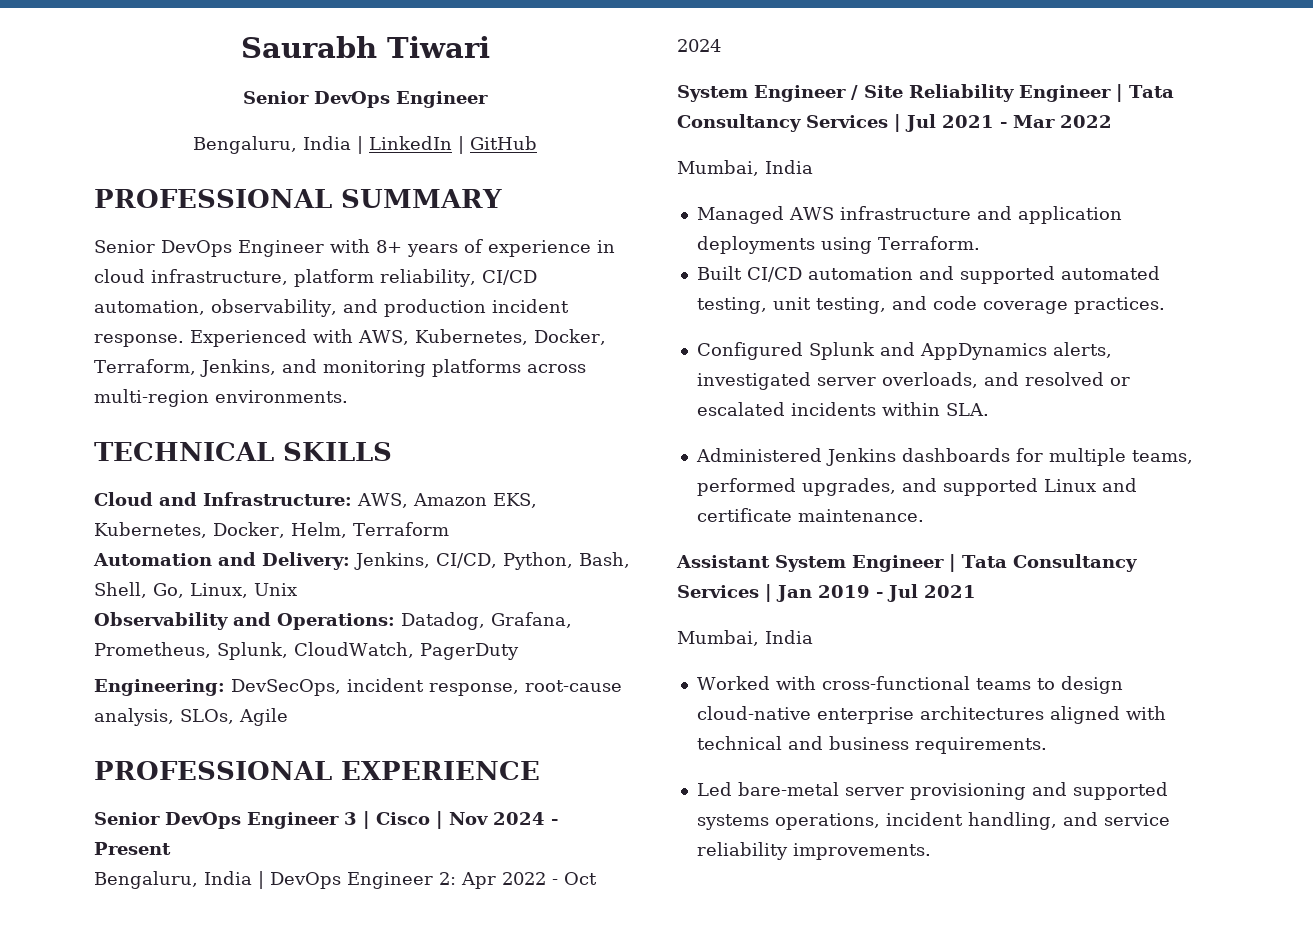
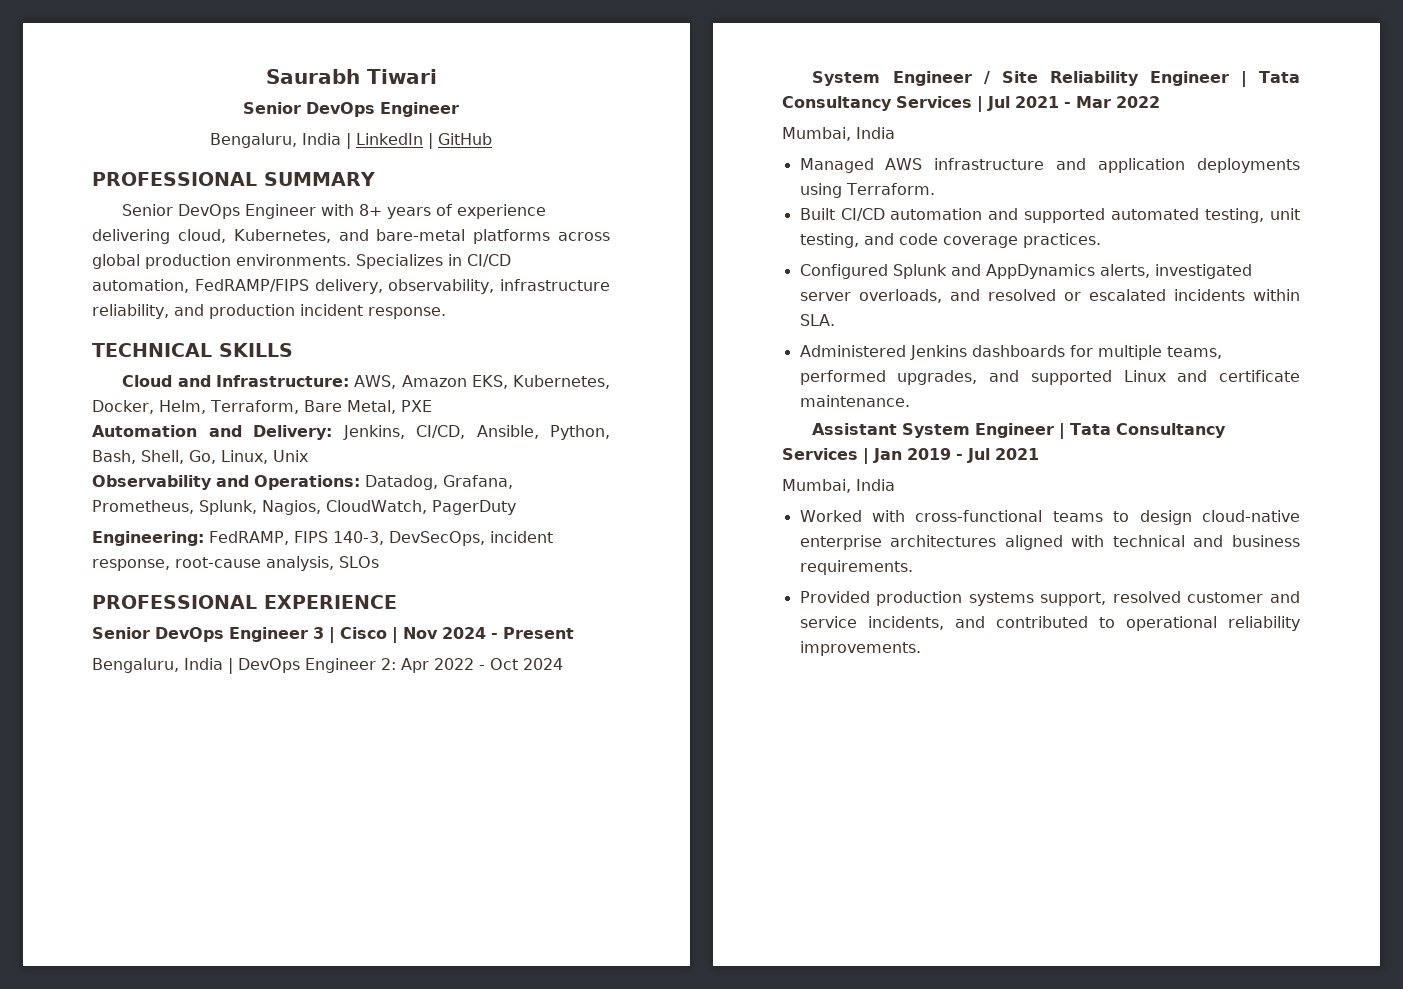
[597,240,615,253] [94,269,537,287] [94,299,569,317] [94,329,606,347] [94,359,586,377] [94,389,348,407] in cloud infrastructure, platform reliability, CI/CD automation, observability, and production incident response. Experienced with AWS, Kubernetes, Docker, Terraform, Jenkins, and monitoring platforms across multi-region environments. -> [92,229,610,244] [92,254,511,269] [92,279,610,294] [92,304,446,319] delivering cloud, Kubernetes, and bare-metal platforms across global production environments. Specializes in CI/CD automation, FedRAMP/FIPS delivery, observability, infrastructure reliability, and production incident response.
[352,522,449,536] Terraform -> [210,400,432,414] Terraform, Bare Metal, PXE
(497, 560) none -> [476,425,539,439] Ansible,
(288, 651) none -> [262,500,321,515] Nagios,
(225, 687) none -> [209,531,384,545] FedRAMP, FIPS 140-3,
[180,708,288,726] SLOs, Agile -> [339,556,379,568] SLOs
[696,782,1168,800] [696,812,1170,830] Led bare-metal server provisioning and supported systems operations, incident handling, and service -> [799,591,1300,606] [799,616,1217,631] Provided production systems support, resolved customer and service incidents, and contributed to operational

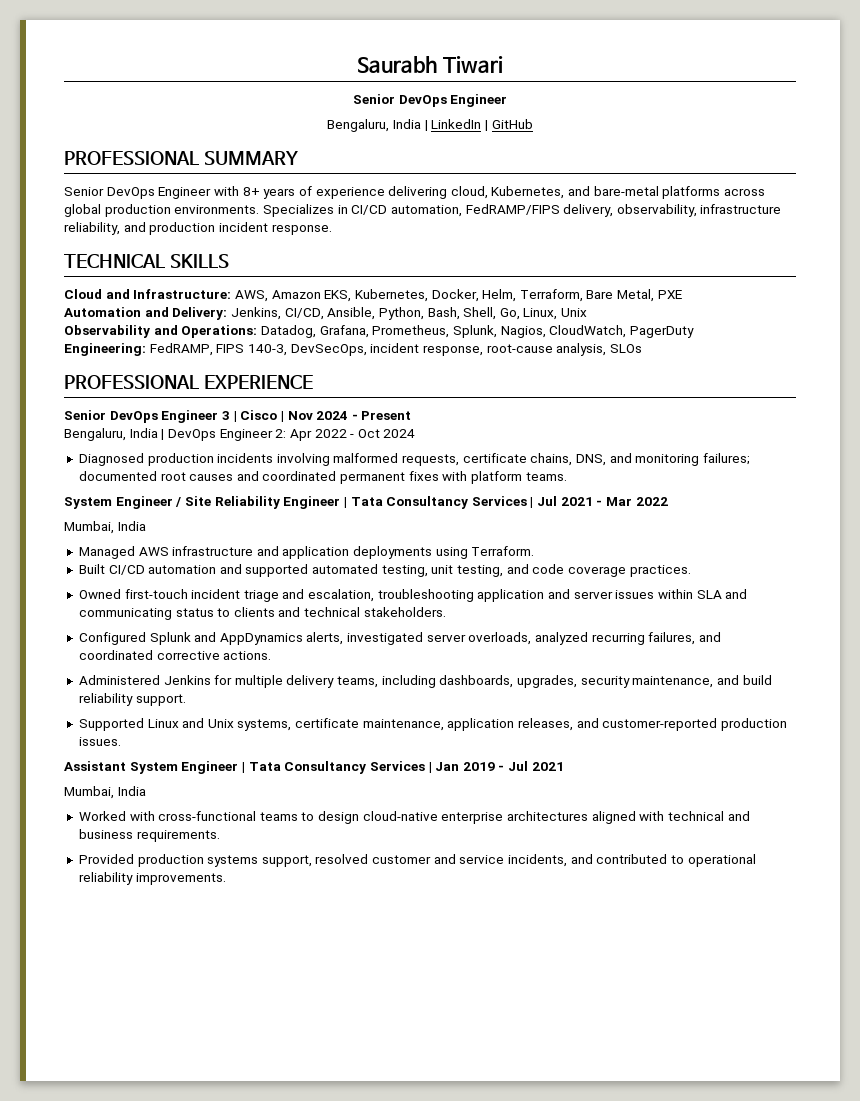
(563, 664) none -> [78,453,750,466] [78,471,567,484] // Diagnosed production incidents involving malformed requests, certificate chains, DNS, and monitoring failures; documented root causes and coordinated permanent fixes with platform teams.
(1101, 240) none -> [78,589,748,602] [78,607,446,620] // Owned first-touch incident triage and escalation, troubleshooting application and server issues within SLA and communicating status to clients and technical stakeholders.
[949,289,1300,301] [799,314,835,326] and resolved or escalated incidents within SLA. -> [535,632,721,645] [78,650,272,660] analyzed recurring failures, and coordinated corrective actions.
[971,345,1065,357] dashboards -> (211, 680) none
[1166,346,1222,359] [799,370,1300,385] [799,395,910,407] teams, performed upgrades, and supported Linux and certificate maintenance. -> [286,675,772,688] [78,693,186,706] [78,718,787,731] [78,737,121,746] delivery teams, including dashboards, upgrades, security maintenance, and build reliability support. // Supported Linux and Unix systems, certificate maintenance, application releases, and customer-reported production issues.

